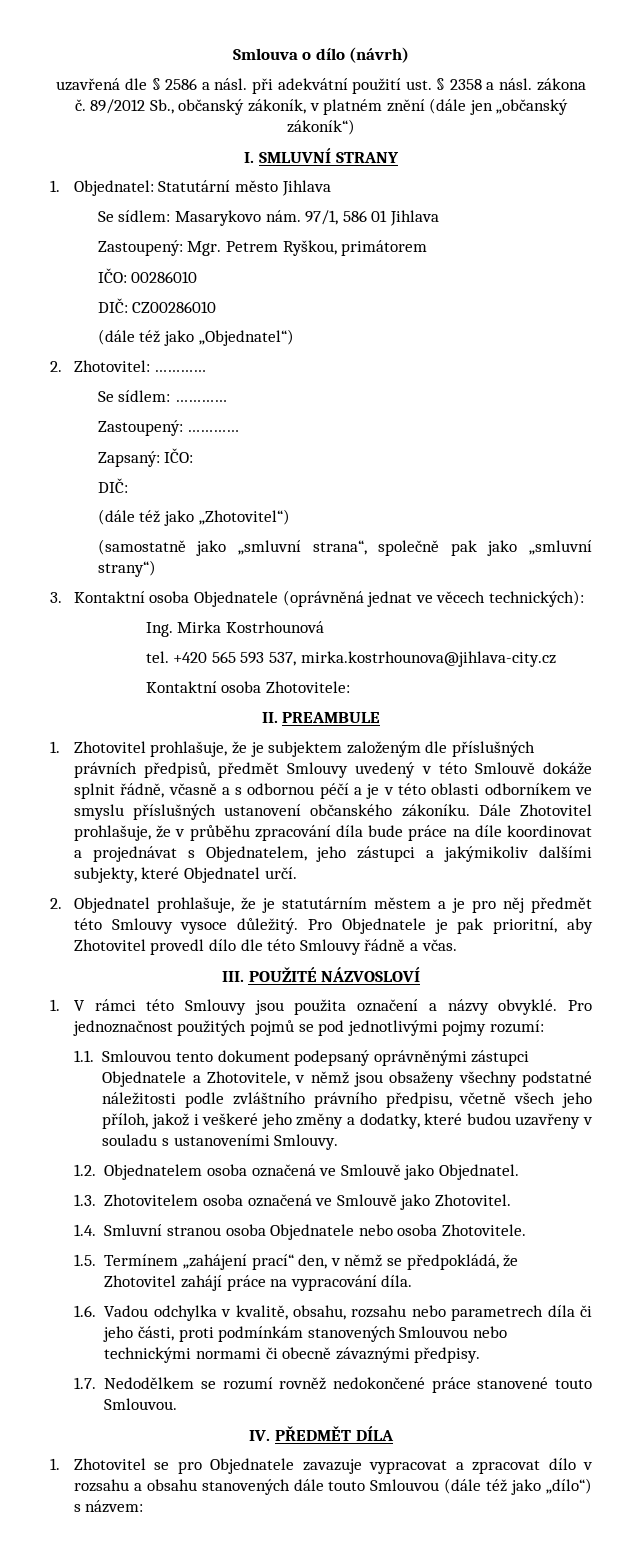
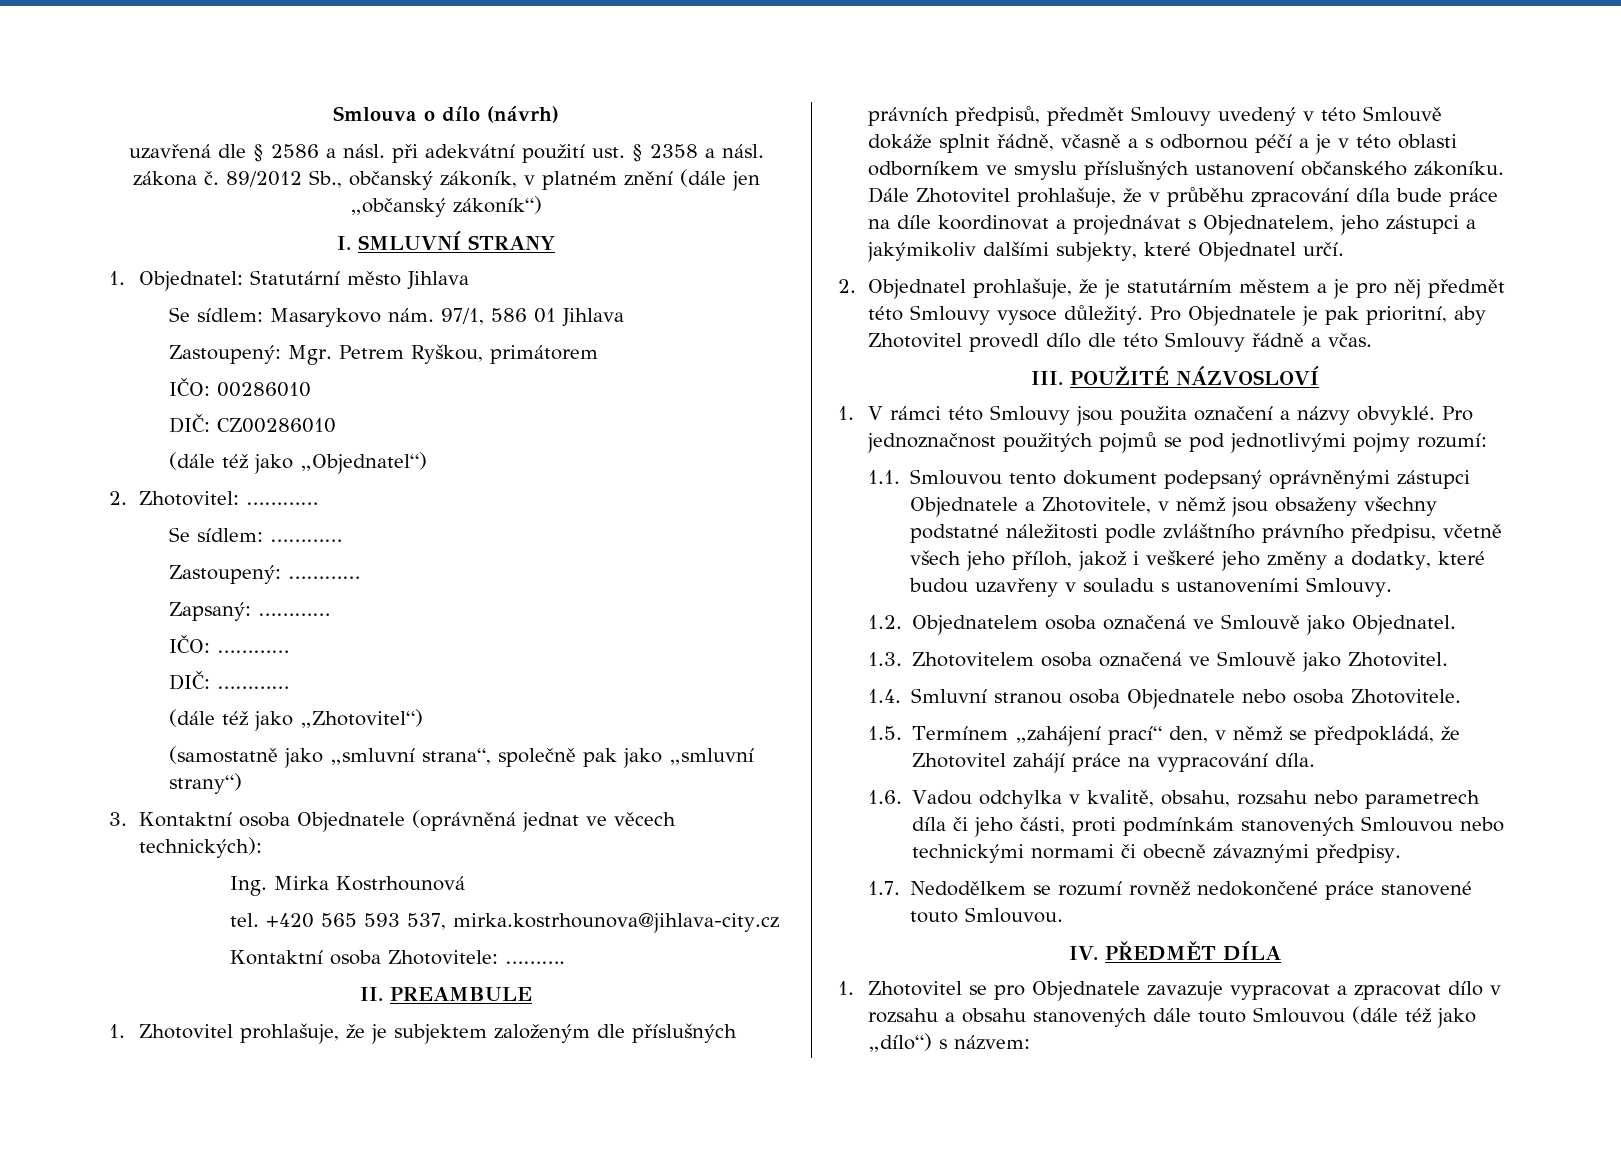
[164,448,194,463] [97,478,128,493] IČO: // DIČ: -> [258,613,331,616] [169,635,290,653] [169,671,290,690] ………… // IČO: ………… // DIČ: …………
(350, 687) none -> [504,961,565,964] ……….

